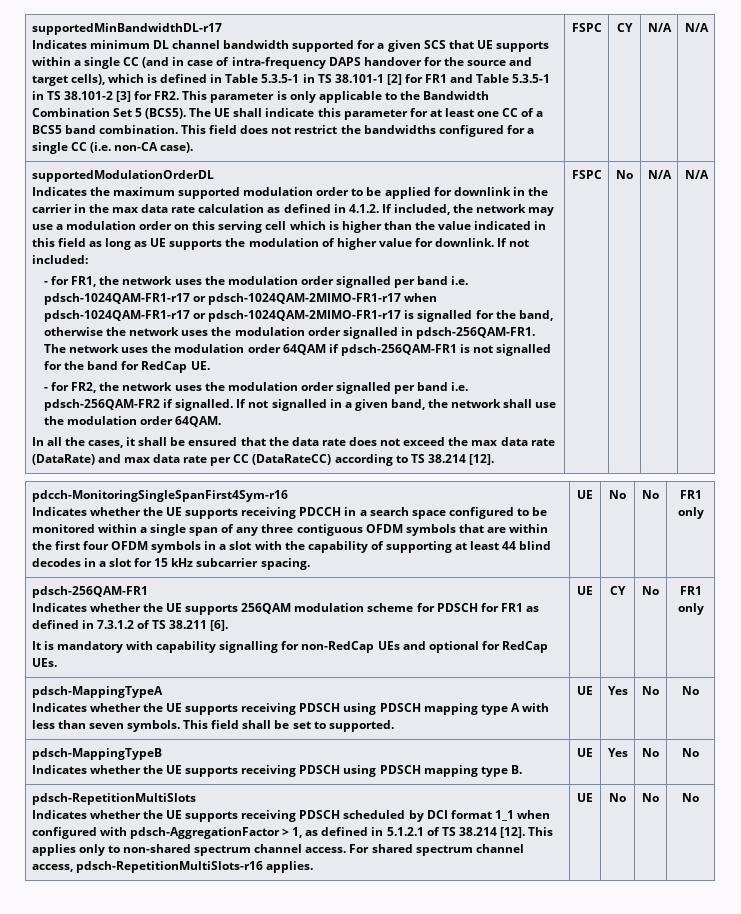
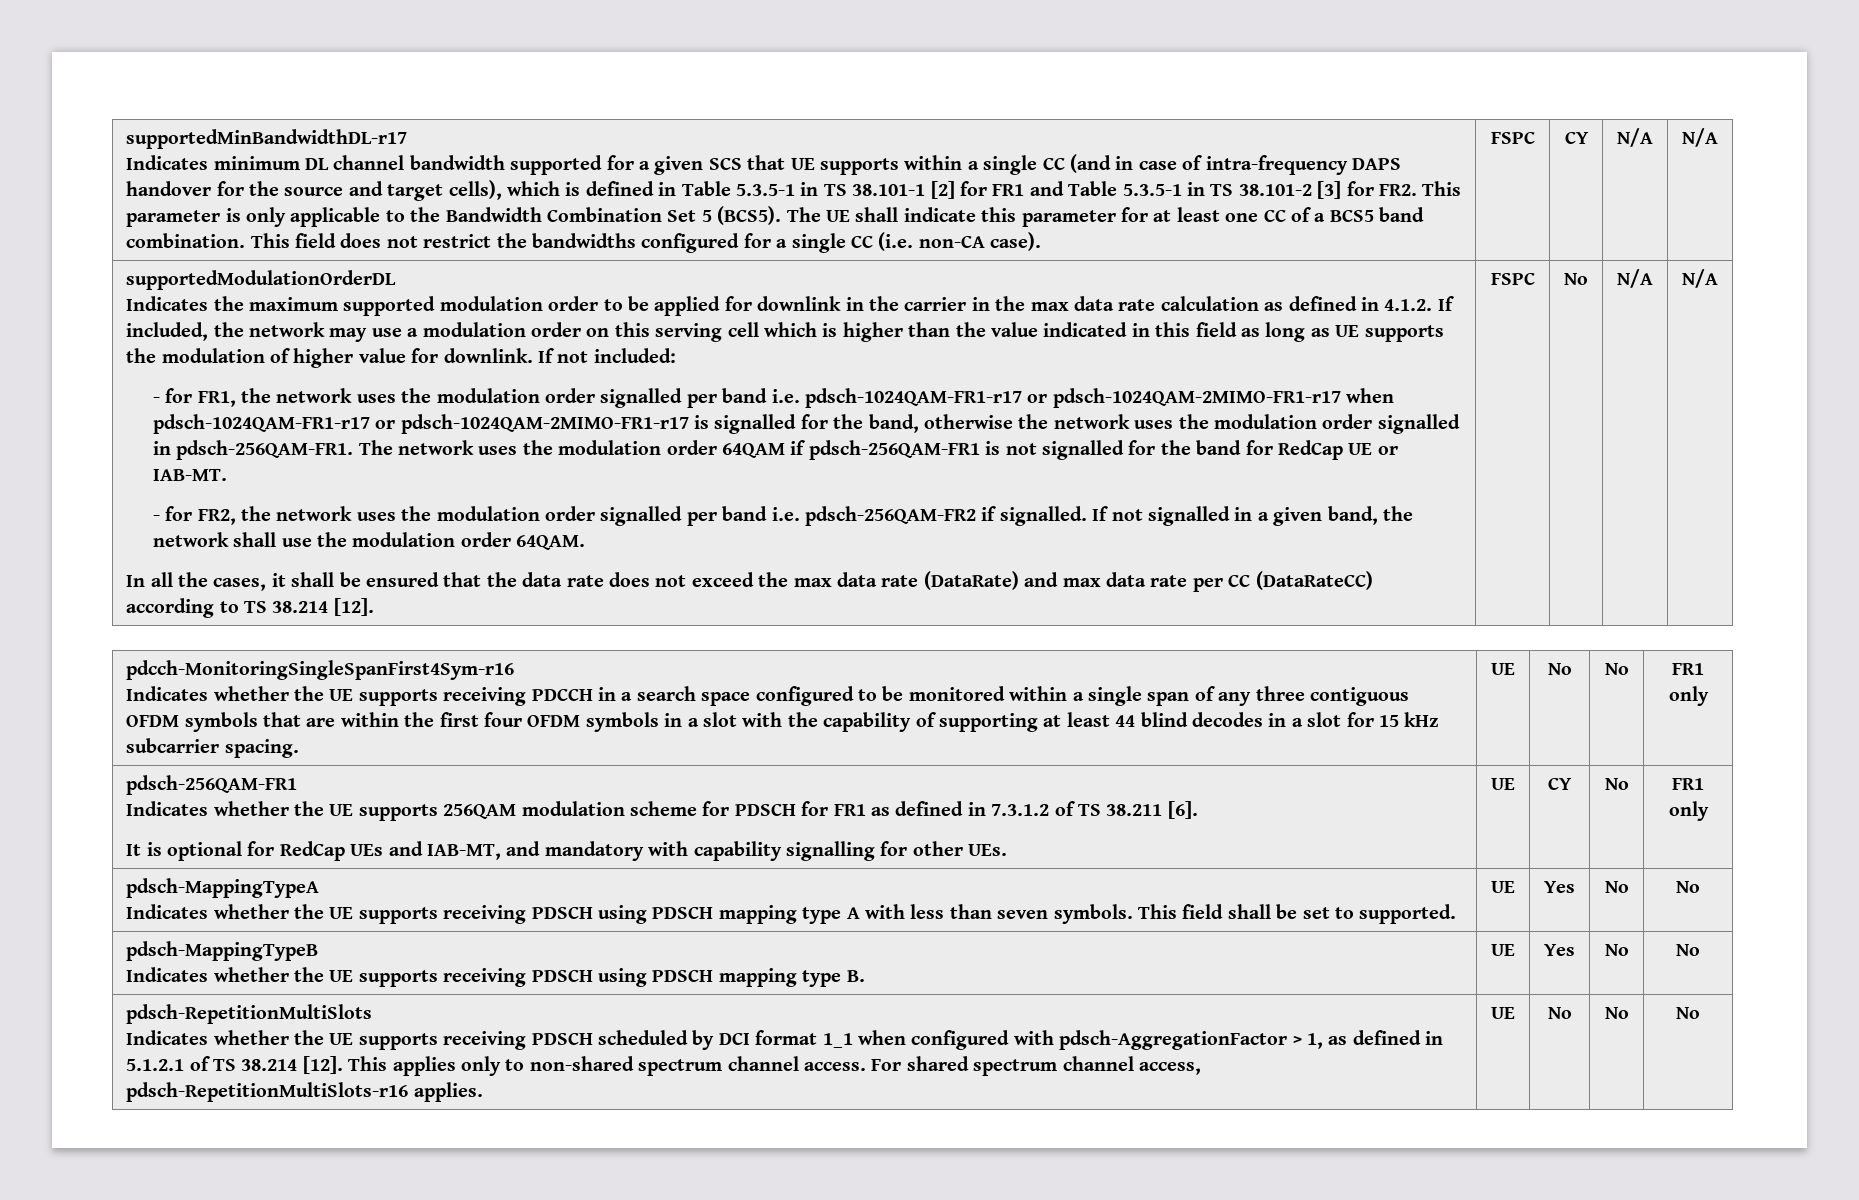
[190,361,210,370] UE. -> [1348,443,1398,455] [152,469,227,481] UE or IAB-MT.
(54, 645) none -> [166,841,541,861] optional for RedCap UEs and IAB-MT, and
[301,641,548,653] non-RedCap UEs and optional for RedCap -> [912,841,963,856] other

